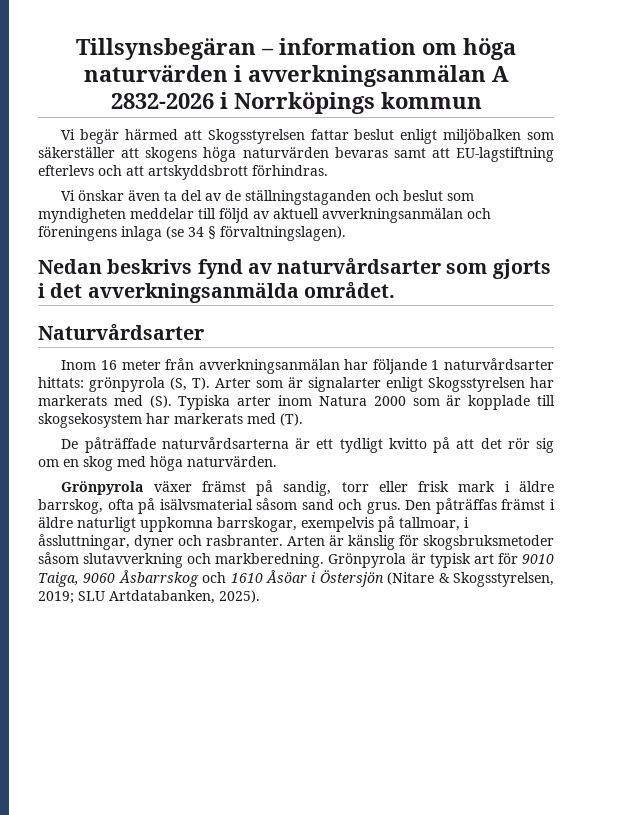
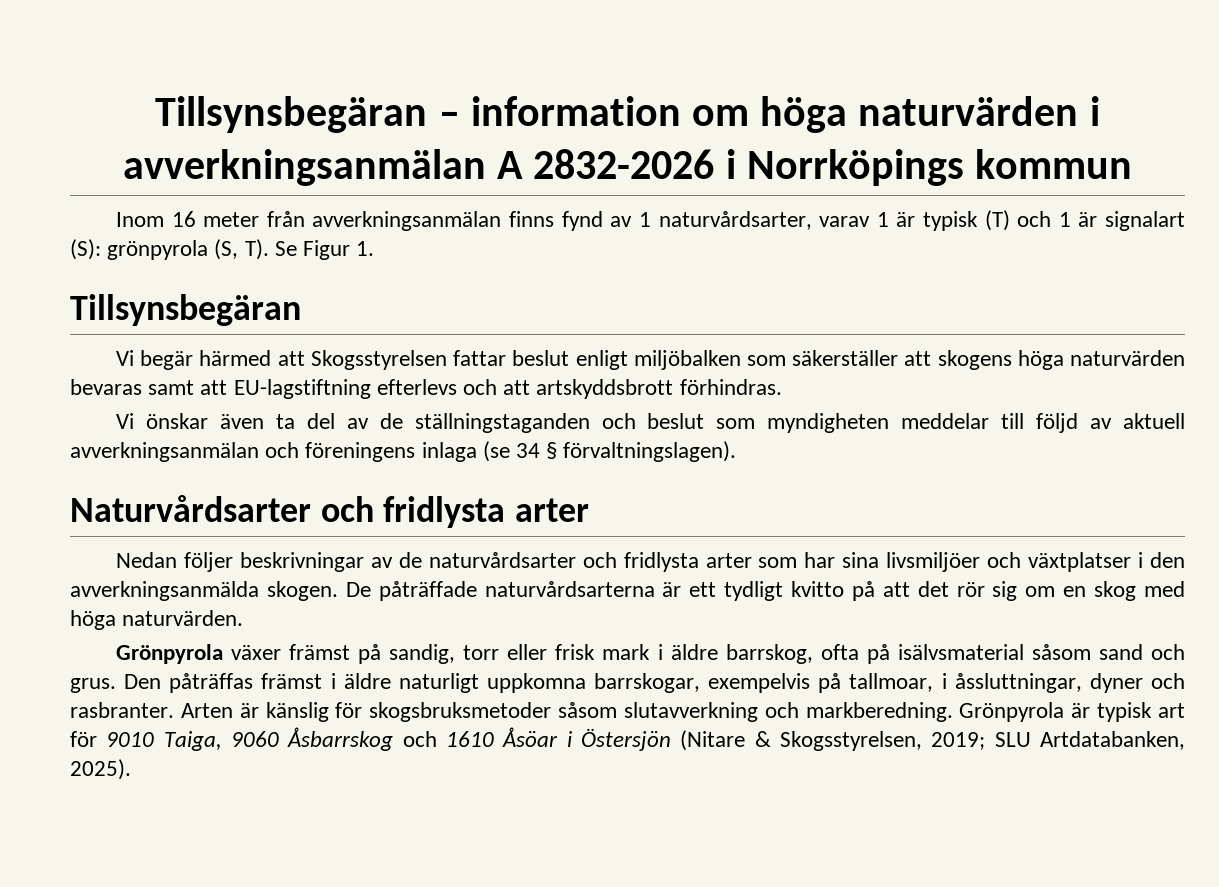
(482, 100) none -> [116,210,1185,231] [70,239,375,260] [70,294,301,326] // Inom 16 meter från avverkningsanmälan finns fynd av 1 naturvårdsarter, varav 1 är typisk (T) och 1 är signalart (S): grönpyrola (S, T). Se Figur 1. // Tillsynsbegäran
[38,257,551,279] [38,281,395,303] [38,323,204,340] [61,358,554,374] [38,377,554,392] [38,395,555,410] [38,413,303,428] Nedan beskrivs fynd av naturvårdsarter som gjorts i det avverkningsanmälda området. // Naturvårdsarter // Inom 16 meter från avverkningsanmälan har följande 1 naturvårdsarter hittats: grönpyrola (S, T). Arter som är signalarter enligt Skogsstyrelsen har markerats med (S). Typiska arter inom Natura 2000 som är kopplade till skogsekosystem har markerats med (T). // -> [70,495,590,528] [116,552,1185,572] [70,581,338,601] Naturvårdsarter och fridlysta arter // Nedan följer beskrivningar av de naturvårdsarter och fridlysta arter som har sina livsmiljöer och växtplatser i den avverkningsanmälda skogen.

